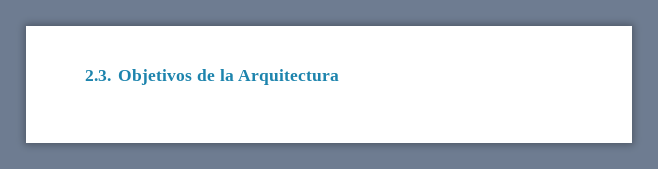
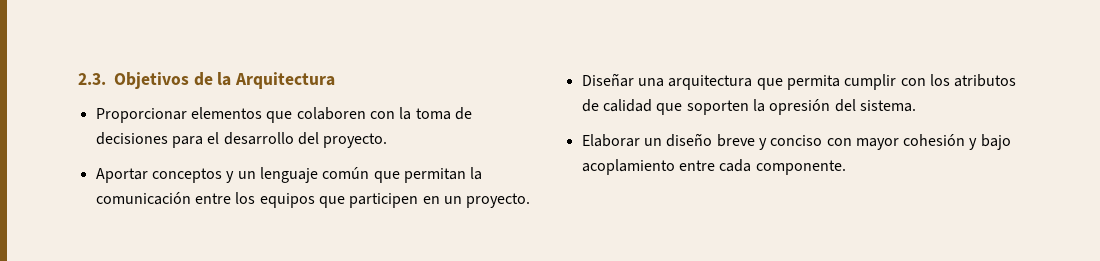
(340, 77) none -> [95,107,472,123] [95,132,388,148] [95,167,483,183] [95,192,531,208] [581,73,1017,90] [581,99,916,115] [581,133,1011,150] [581,159,846,175] // Proporcionar elementos que colaboren con la toma de decisiones para el desarrollo del proyecto. // Aportar conceptos y un lenguaje común que permitan la comunicación entre los equipos que participen en un proyecto. // Diseñar una arquitectura que permita cumplir con los atributos de calidad que soporten la opresión del sistema. // Elaborar un diseño breve y conciso con mayor cohesión y bajo acoplamiento entre cada componente.

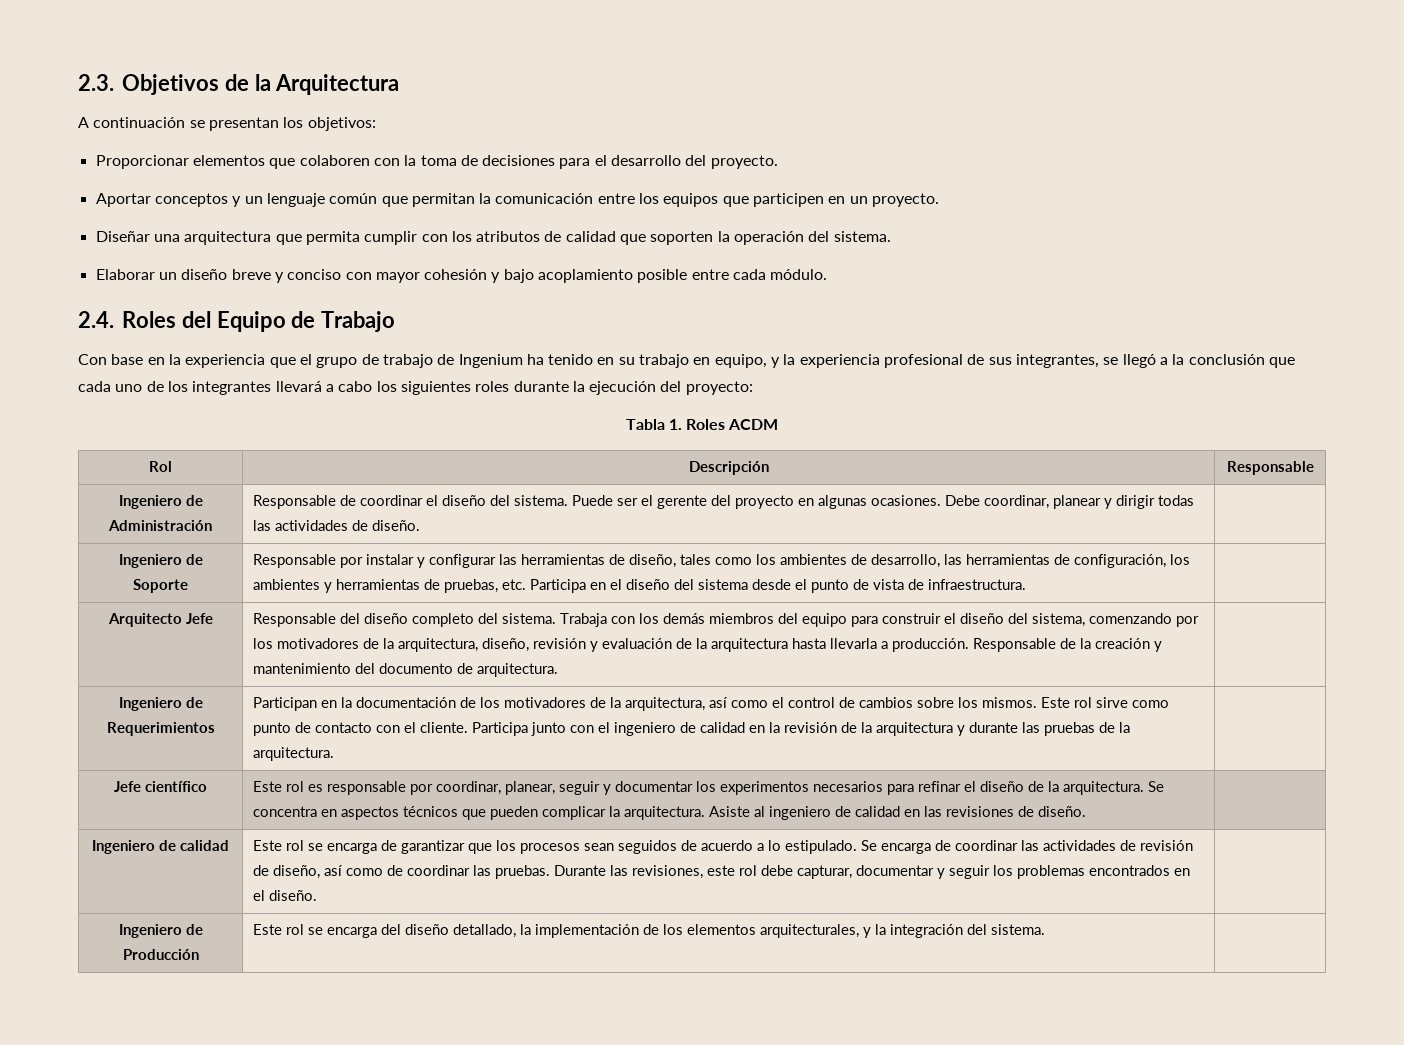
(336, 80) none -> [78,117,376,131] // A continuación se presentan los objetivos:
[769,99,831,115] opresión -> [734,231,805,245] operación
(675, 167) none -> [637,269,688,283] posible
[755,160,846,175] componente. -> [770,269,828,280] [78,311,396,332] [78,354,1295,368] [78,381,753,395] [625,419,779,430] [149,461,172,472] [688,461,769,475] [1226,461,1314,475] [118,495,203,509] [108,520,212,531] [253,495,1195,509] [253,520,421,531] [118,554,203,568] [133,579,188,593] [253,554,1191,568] [253,579,1027,593] [107,613,213,627] [253,613,1200,627] [253,638,1163,652] [253,663,559,677] [118,697,203,711] [106,722,215,736] [253,697,1170,711] [253,722,1131,736] [253,747,335,761] [114,781,207,792] [253,781,1165,795] [253,806,1087,820] [92,840,229,854] [253,840,1194,854] [253,865,1191,879] [253,890,318,901] [118,924,203,938] [122,949,199,960] [253,924,1046,938] módulo. // 2.4. Roles del Equipo de Trabajo // Con base en la experiencia que el grupo de trabajo de Ingenium ha tenido en su trabajo en equipo, y la experiencia profesional de sus integrantes, se llegó a la conclusión que cada uno de los integrantes llevará a cabo los siguientes roles durante la ejecución del proyecto: // Tabla 1. Roles ACDM // Rol | Descripción | Responsable // Ingeniero de Administración | Responsable de coordinar el diseño del sistema. Puede ser el gerente del proyecto en algunas ocasiones. Debe coordinar, planear y dirigir todas las actividades de diseño. | // Ingeniero de Soporte | Responsable por instalar y configurar las herramientas de diseño, tales como los ambientes de desarrollo, las herramientas de configuración, los ambientes y herramientas de pruebas, etc. Participa en el diseño del sistema desde el punto de vista de infraestructura. | // Arquitecto Jefe | Responsable del diseño completo del sistema. Trabaja con los demás miembros del equipo para construir el diseño del sistema, comenzando por los motivadores de la arquitectura, diseño, revisión y evaluación de la arquitectura hasta llevarla a producción. Responsable de la creación y mantenimiento del documento de arquitectura. | // Ingeniero de Requerimientos | Participan en la documentación de los motivadores de la arquitectura, así como el control de cambios sobre los mismos. Este rol sirve como punto de contacto con el cliente. Participa junto con el ingeniero de calidad en la revisión de la arquitectura y durante las pruebas de la arquitectura. | // Jefe científico | Este rol es responsable por coordinar, planear, seguir y documentar los experimentos necesarios para refinar el diseño de la arquitectura. Se concentra en aspectos técnicos que pueden complicar la arquitectura. Asiste al ingeniero de calidad en las revisiones de diseño. | // Ingeniero de calidad | Este rol se encarga de garantizar que los procesos sean seguidos de acuerdo a lo estipulado. Se encarga de coordinar las actividades de revisión de diseño, así como de coordinar las pruebas. Durante las revisiones, este rol debe capturar, documentar y seguir los problemas encontrados en el diseño. | // Ingeniero de Producción | Este rol se encarga del diseño detallado, la implementación de los elementos arquitecturales, y la integración del sistema. |

